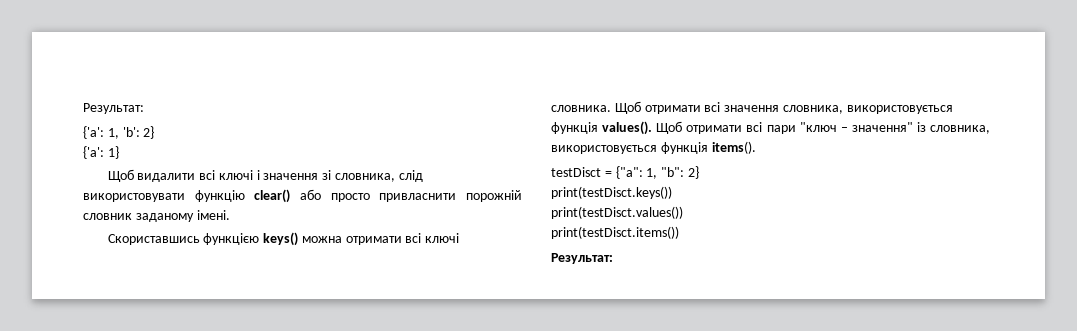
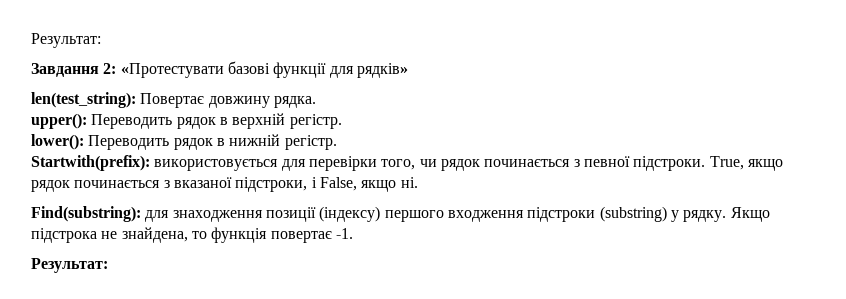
[83,126,155,139] [83,146,119,159] [107,169,423,182] [83,189,522,203] [83,210,230,222] [107,232,460,246] [551,101,953,114] [551,121,990,135] [551,141,756,154] [551,166,699,179] [551,186,672,199] [551,206,683,219] [551,226,679,239] {'a': 1, 'b': 2} // {'a': 1} // Щоб видалити всі ключі і значення зі словника, слід використовувати функцію clear() або просто привласнити порожній словник заданому імені. // Cкориставшись функцією keys() можна отримати всі ключі словника. Щоб отримати всі значення словника, використовується функція values(). Щоб отримати всі пари "ключ – значення" із словника, використовується функція items(). // testDisct = {"a": 1, "b": 2} // print(testDisct.keys()) // print(testDisct.values()) // print(testDisct.items()) -> [31,61,408,78] [31,92,316,108] [31,113,342,129] [31,134,337,150] [31,155,783,171] [31,177,418,192] [31,206,770,222] [31,227,353,243] Завдання 2: «Протестувати базові функції для рядків» // len(test_string): Повертає довжину рядка. // upper(): Переводить рядок в верхній регістр. // lower(): Переводить рядок в нижній регістр. // Startwith(prefix): використовується для перевірки того, чи рядок починається з певної підстроки. True, якщо рядок починається з вказаної підстроки, і False, якщо ні. // Find(substring): для знаходження позиції (індексу) першого входження підстроки (substring) у рядку. Якщо підстрока не знайдена, то функція повертає -1.

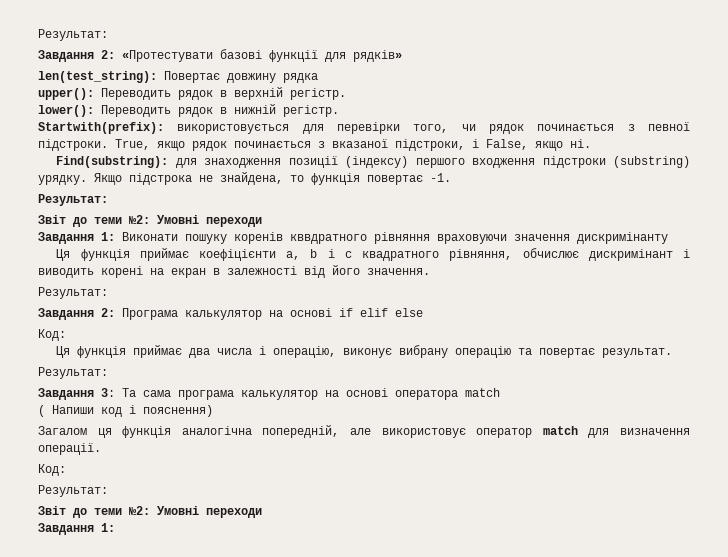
[273,96,316,108] рядка. -> [283,73,318,83] рядка
[670,210,727,222] у рядку. -> [38,175,87,185] урядку.
(108, 265) none -> [38,215,262,227] [38,232,668,244] [56,248,690,261] [38,265,430,278] [38,287,108,299] [38,308,423,320] [38,329,66,341] [56,345,673,358] [38,367,108,379] [38,388,500,400] [38,405,213,417] [38,425,691,438] [38,443,101,455] [38,464,66,476] [38,485,108,497] [38,506,262,518] [38,523,115,535] // Звіт до теми №2: Умовні переходи // Завдання 1: Виконати пошуку коренів кввдратного рівняння враховуючи значення дискримінанту // Ця функція приймає коефіцієнти a, b і c квадратного рівняння, обчислює дискримінант і виводить корені на екран в залежності від його значення. // Результат: // Завдання 2: Програма калькулятор на основі if elif else // Код: // Ця функція приймає два числа і операцію, виконує вибрану операцію та повертає результат. // Результат: // Завдання 3: Та сама програма калькулятор на основі оператора match // ( Напиши код і пояснення) // Загалом ця функція аналогічна попередній, але використовує оператор match для визначення операції. // Код: // Результат: // Звіт до теми №2: Умовні переходи // Завдання 1:

